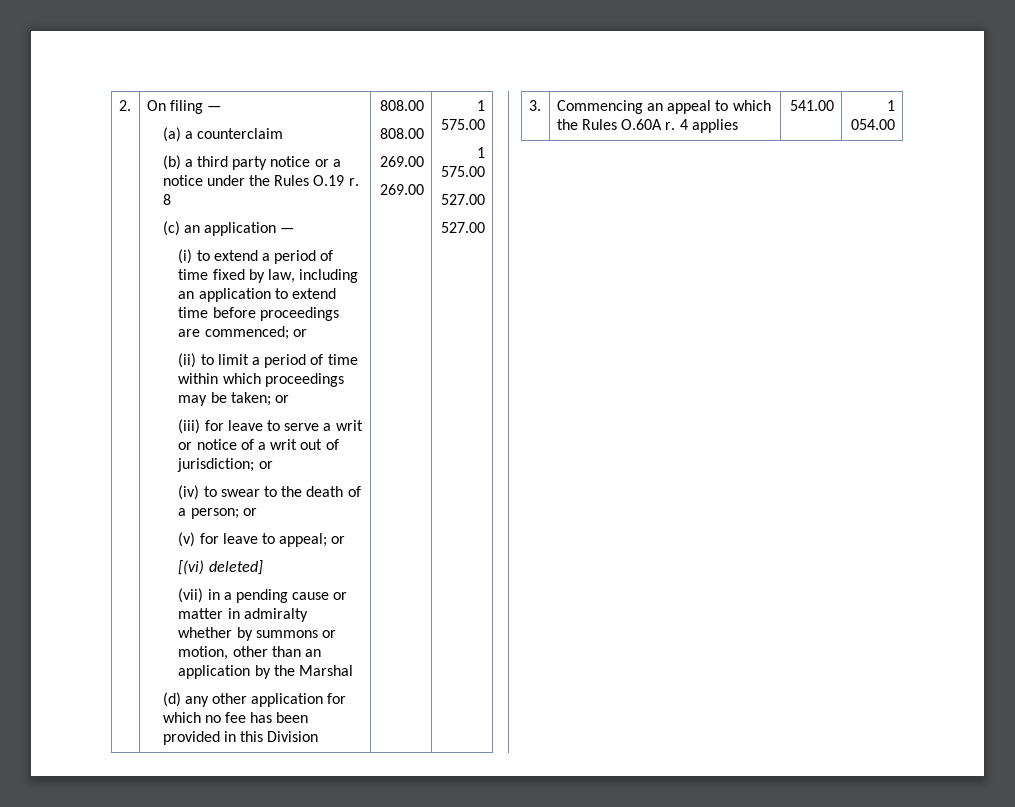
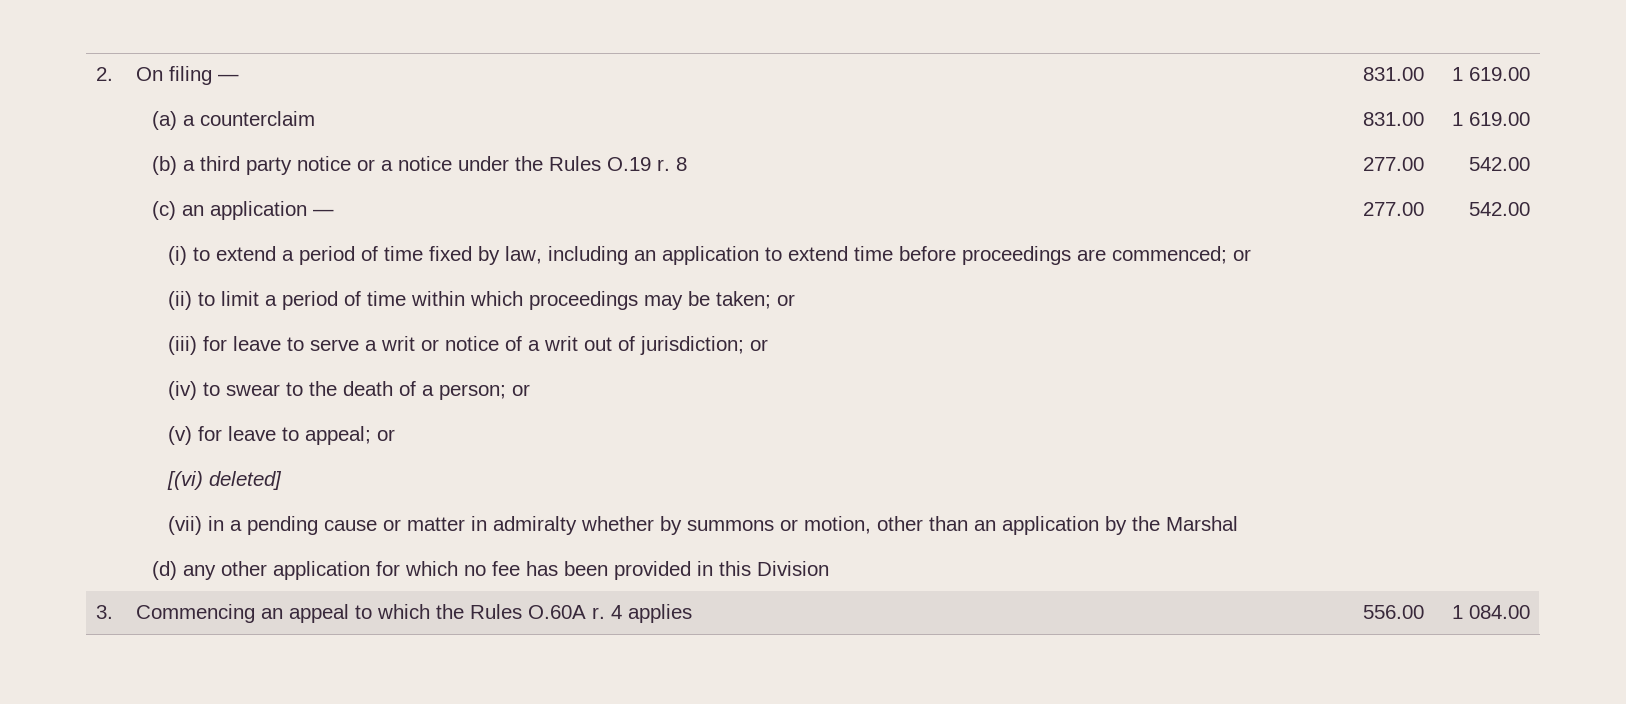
[380,100,425,111] [380,128,425,139] [380,156,425,167] [380,184,425,195] [477,100,486,111] [441,119,486,130] [477,147,486,158] [441,166,486,177] [441,194,486,205] [441,222,486,233] 808.00 // 808.00 // 269.00 // 269.00 | 1 575.00 // 1 575.00 // 527.00 // 527.00 -> [1362,67,1424,81] [1362,112,1424,126] [1362,157,1424,171] [1362,202,1424,216] [1451,67,1530,81] [1451,112,1530,126] [1468,157,1530,171] [1468,202,1530,216] 831.00 // 831.00 // 277.00 // 277.00 | 1 619.00 // 1 619.00 // 542.00 // 542.00
[790,100,835,111] [887,100,896,111] [851,119,896,130] 541.00 | 1 054.00 -> [1362,605,1424,619] [1451,605,1530,619] 556.00 | 1 084.00

